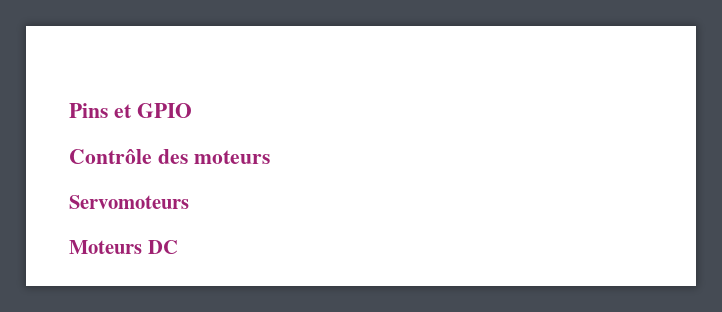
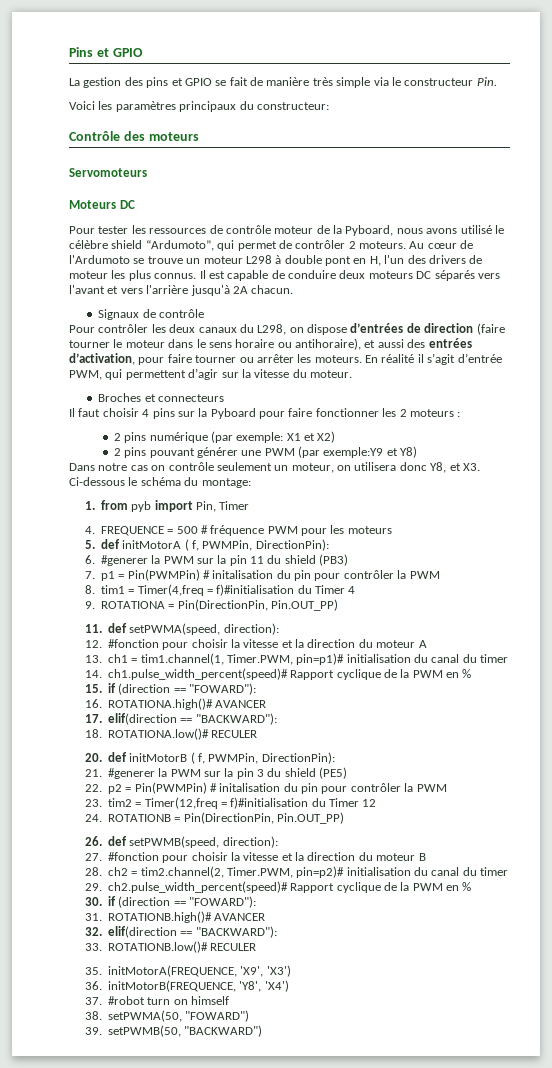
(192, 110) none -> [69,77,497,88] [69,101,329,112] // La gestion des pins et GPIO se fait de manière très simple via le constructeur Pin. // Voici les paramètres principaux du constructeur:
(178, 247) none -> [69,225,504,236] [69,240,474,251] [69,255,483,266] [69,270,500,281] [69,285,294,296] [98,309,205,320] [69,323,505,335] [69,338,472,350] [69,353,502,365] [69,368,352,380] [98,393,225,402] [69,408,461,419] [113,431,336,443] [113,446,418,458] [69,462,480,473] [69,477,251,488] [84,500,250,512] [84,525,392,536] [84,539,329,551] [84,554,349,566] [84,569,440,581] [84,584,356,596] [84,599,338,611] [84,623,279,635] [84,639,427,650] [84,653,509,665] [84,668,472,680] [84,683,256,695] [84,698,267,710] [84,713,277,725] [84,728,258,740] [84,752,335,764] [84,767,348,779] [84,782,447,794] [84,797,377,809] [84,812,344,824] [84,836,278,848] [84,852,426,863] [84,866,509,878] [84,881,472,893] [84,896,256,908] [84,911,266,923] [84,926,277,938] [84,941,257,953] [84,965,291,977] [84,980,289,992] [84,996,229,1005] [84,1010,250,1022] [84,1025,263,1037] // Pour tester les ressources de contrôle moteur de la Pyboard, nous avons utilisé le célèbre shield “Ardumoto”, qui permet de contrôler 2 moteurs. Au cœur de l'Ardumoto se trouve un moteur L298 à double pont en H, l'un des drivers de moteur les plus connus. Il est capable de conduire deux moteurs DC séparés vers l'avant et vers l'arrière jusqu'à 2A chacun. // Signaux de contrôle // Pour contrôler les deux canaux du L298, on dispose d’entrées de direction (faire tourner le moteur dans le sens horaire ou antihoraire), et aussi des entrées d’activation, pour faire tourner ou arrêter les moteurs. En réalité il s’agit d’entrée PWM, qui permettent d’agir sur la vitesse du moteur. // Broches et connecteurs // Il faut choisir 4 pins sur la Pyboard pour faire fonctionner les 2 moteurs : // 2 pins numérique (par exemple: X1 et X2) // 2 pins pouvant générer une PWM (par exemple:Y9 et Y8) // Dans notre cas on contrôle seulement un moteur, on utilisera donc Y8, et X3. Ci-dessous le schéma du montage: // 1. from pyb import Pin, Timer // 4. FREQUENCE = 500 # fréquence PWM pour les moteurs // 5. def initMotorA ( f, PWMPin, DirectionPin): // 6. #generer la PWM sur la pin 11 du shield (PB3) // 7. p1 = Pin(PWMPin) # initalisation du pin pour contrôler la PWM // 8. tim1 = Timer(4,freq = f)#initialisation du Timer 4 // 9. ROTATIONA = Pin(DirectionPin, Pin.OUT_PP) // 11. def setPWMA(speed, direction): // 12. #fonction pour choisir la vitesse et la direction du moteur A // 13. ch1 = tim1.channel(1, Timer.PWM, pin=p1)# initialisation du canal du timer // 14. ch1.pulse_width_percent(speed)# Rapport cyclique de la PWM en % // 15. if (direction == "FOWARD"): // 16. ROTATIONA.high()# AVANCER // 17. elif(direction == "BACKWARD"): // 18. ROTATIONA.low()# RECULER // 20. def initMotorB ( f, PWMPin, DirectionPin): // 21. #generer la PWM sur la pin 3 du shield (PE5) // 22. p2 = Pin(PWMPin) # initalisation du pin pour contrôler la PWM // 23. tim2 = Timer(12,freq = f)#initialisation du Timer 12 // 24. ROTATIONB = Pin(DirectionPin, Pin.OUT_PP) // 26. def setPWMB(speed, direction): // 27. #fonction pour choisir la vitesse et la direction du moteur B // 28. ch2 = tim2.channel(2, Timer.PWM, pin=p2)# initialisation du canal du timer // 29. ch2.pulse_width_percent(speed)# Rapport cyclique de la PWM en % // 30. if (direction == "FOWARD"): // 31. ROTATIONB.high()# AVANCER // 32. elif(direction == "BACKWARD"): // 33. ROTATIONB.low()# RECULER // 35. initMotorA(FREQUENCE, 'X9', 'X3') // 36. initMotorB(FREQUENCE, 'Y8', 'X4') // 37. #robot turn on himself // 38. setPWMA(50, "FOWARD") // 39. setPWMB(50, "BACKWARD")

